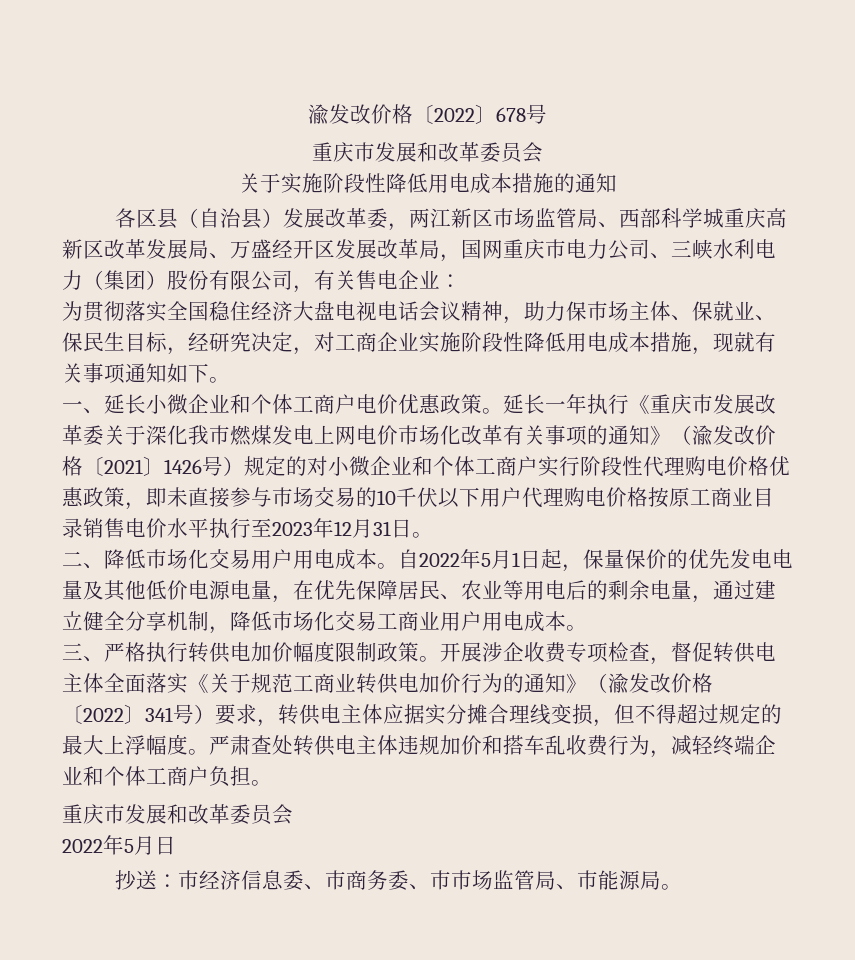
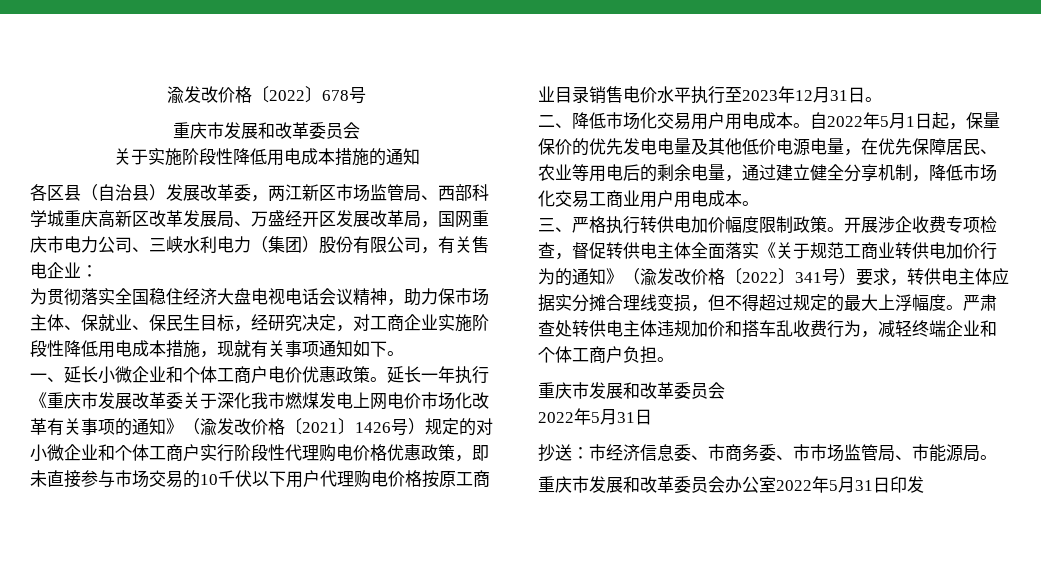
(155, 845) none -> [617,412,635,423] 31
(682, 887) none -> [538,476,924,493] // 重庆市发展和改革委员会办公室2022年5月31日印发

